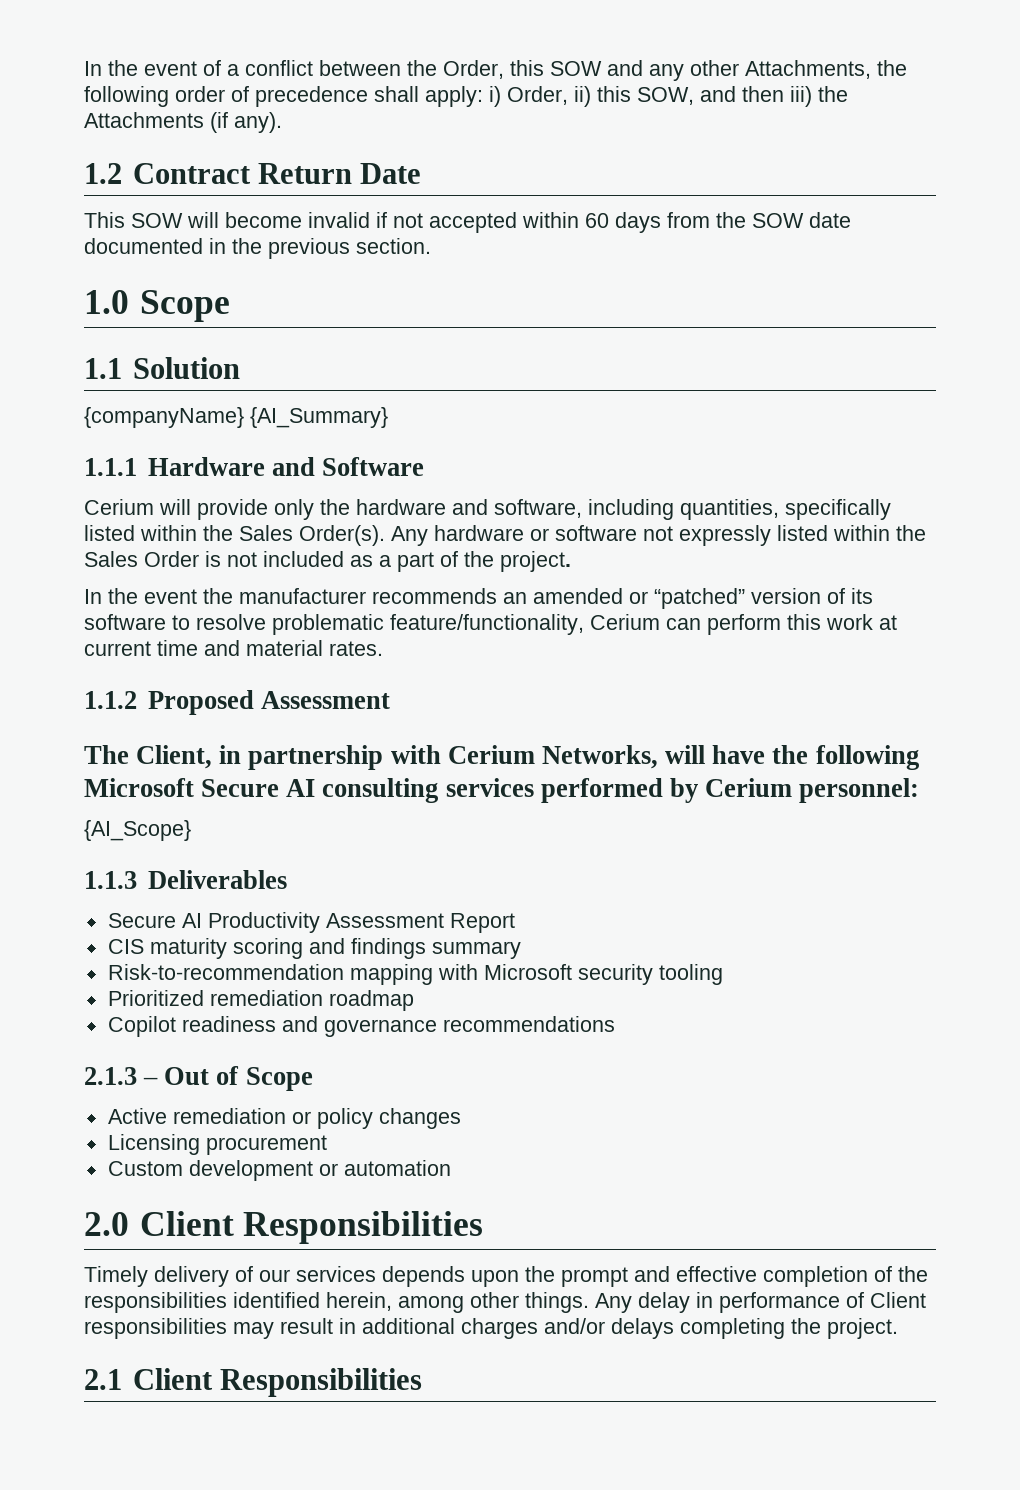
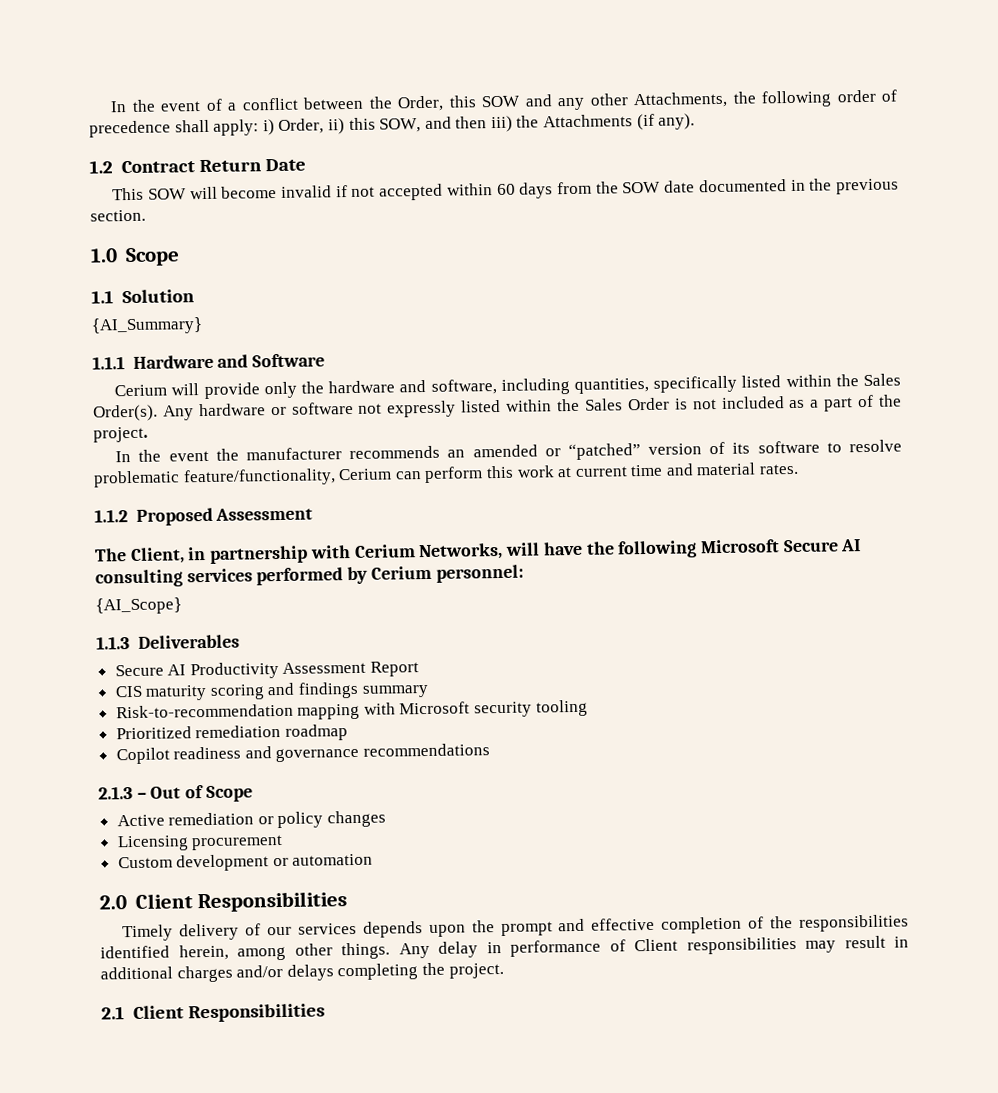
[84,407,244,428] {companyName} -> (195, 296) none

